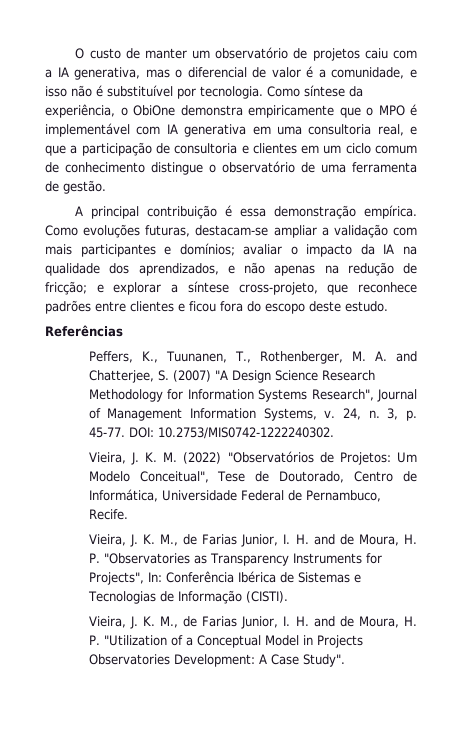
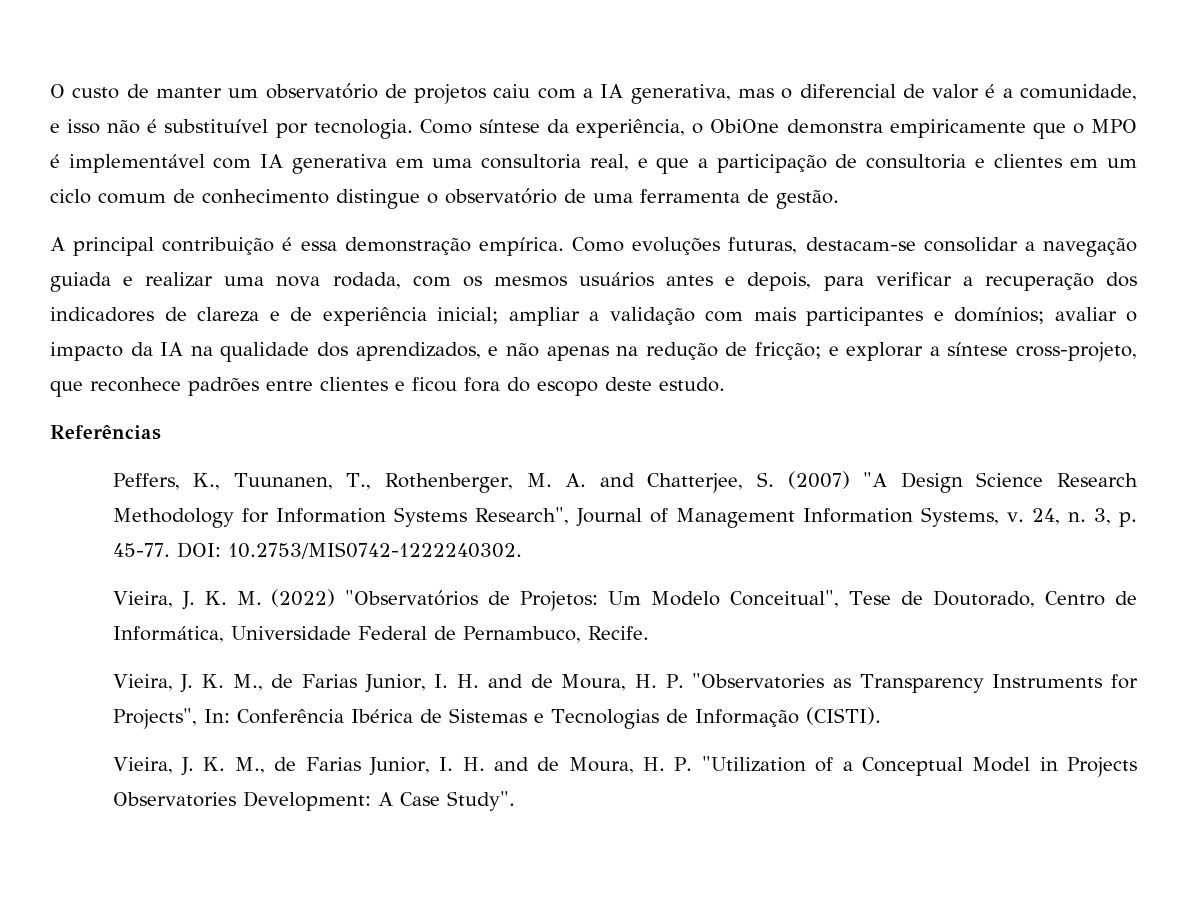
(269, 230) none -> [923,237,1138,257] [50,272,1137,292] [50,307,498,326] consolidar a navegação guiada e realizar uma nova rodada, com os mesmos usuários antes e depois, para verificar a recuperação dos indicadores de clareza e de experiência inicial;

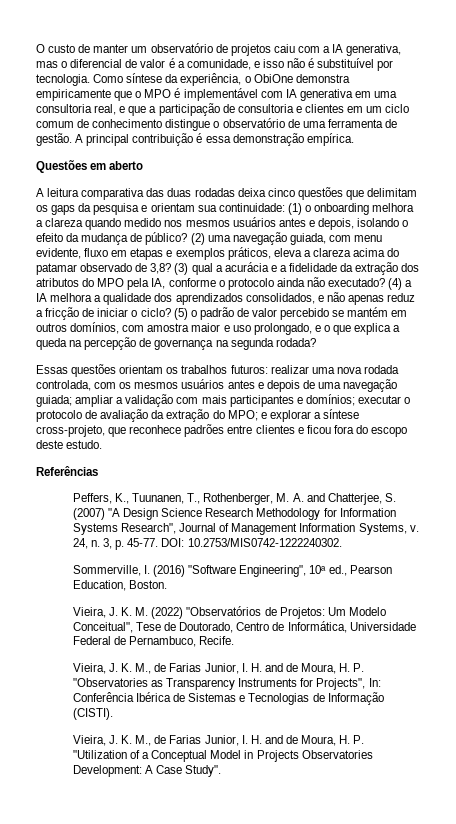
(839, 199) // -> (72, 139) none
[572,237,1138,257] [50,272,134,292] Como evoluções futuras, destacam-se consolidar a navegação guiada e -> [36,160,144,173] [36,187,418,200] [36,203,415,215] [36,217,409,230] [36,232,383,245] [36,247,400,260] [36,262,420,275] [36,277,413,290] [36,292,416,305] [36,307,408,320] [36,322,401,335] [36,337,316,350] [36,364,268,377] // Questões em aberto // A leitura comparativa das duas rodadas deixa cinco questões que delimitam os gaps da pesquisa e orientam sua continuidade: (1) o onboarding melhora a clareza quando medido nos mesmos usuários antes e depois, isolando o efeito da mudança de público? (2) uma navegação guiada, com menu evidente, fluxo em etapas e exemplos práticos, eleva a clareza acima do patamar observado de 3,8? (3) qual a acurácia e a fidelidade da extração dos atributos do MPO pela IA, conforme o protocolo ainda não executado? (4) a IA melhora a qualidade dos aprendizados consolidados, e não apenas reduz a fricção de iniciar o ciclo? (5) o padrão de valor percebido se mantém em outros domínios, com amostra maior e uso prolongado, e o que explica a queda na percepção de governança na segunda rodada? // Essas questões orientam os trabalhos futuros:
[332,272,401,289] rodada, -> [363,365,399,374] [36,380,91,391] rodada controlada,
[747,272,1137,291] [50,307,498,326] depois, para verificar a recuperação dos indicadores de clareza e de experiência inicial; -> [266,379,398,392] [36,395,72,407] depois de uma navegação guiada;
[1054,307,1137,322] [50,342,821,362] avaliar o impacto da IA na qualidade dos aprendizados, e não apenas na redução de fricção; -> [357,395,411,404] [36,409,258,422] executar o protocolo de avaliação da extração do MPO;
(522, 550) none -> [72,565,392,577] [72,580,167,591] // Sommerville, I. (2016) "Software Engineering", 10ª ed., Pearson Education, Boston.

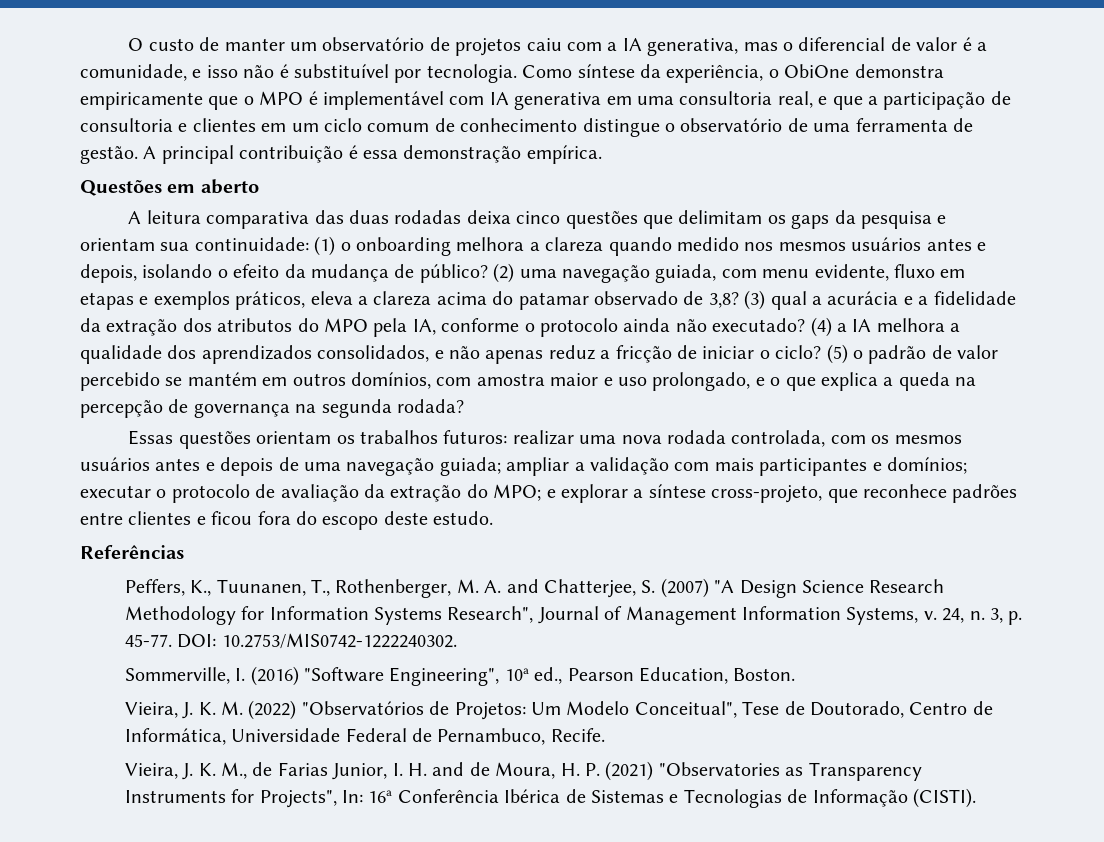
(365, 667) none -> [605,761,654,781] (2021)
(381, 682) none -> [368,790,393,803] 16ª
[72,735,365,746] [72,750,373,762] [72,765,222,777] // Vieira, J. K. M., de Farias Junior, I. H. and de Moura, H. P. "Utilization of a Conceptual Model in Projects Observatories Development: A Case Study". -> (976, 798) none

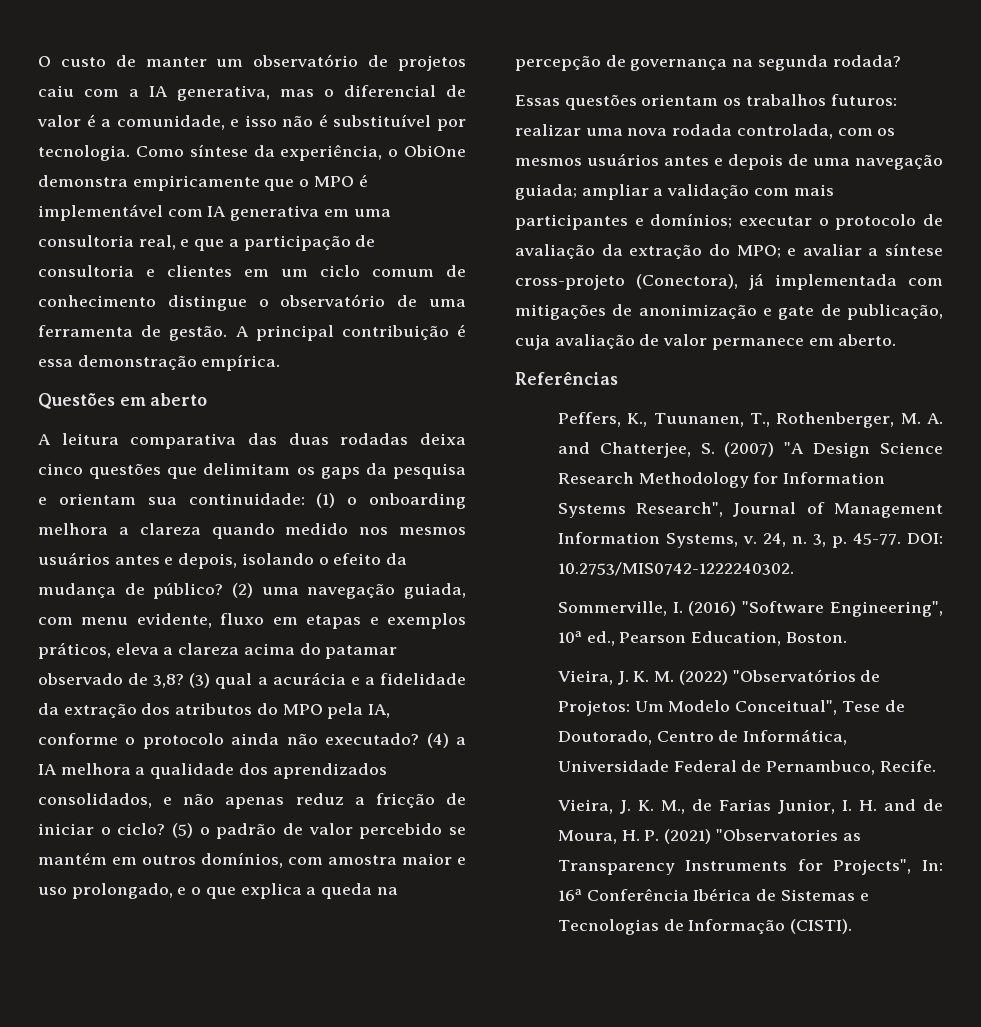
[560,484,628,503] explorar -> [802,244,862,256] avaliar
[711,484,1018,503] [80,511,494,530] cross-projeto, que reconhece padrões entre clientes e ficou fora do escopo deste estudo. -> [515,273,943,290] [515,304,943,320] [515,334,897,350] cross-projeto (Conectora), já implementada com mitigações de anonimização e gate de publicação, cuja avaliação de valor permanece em aberto.

